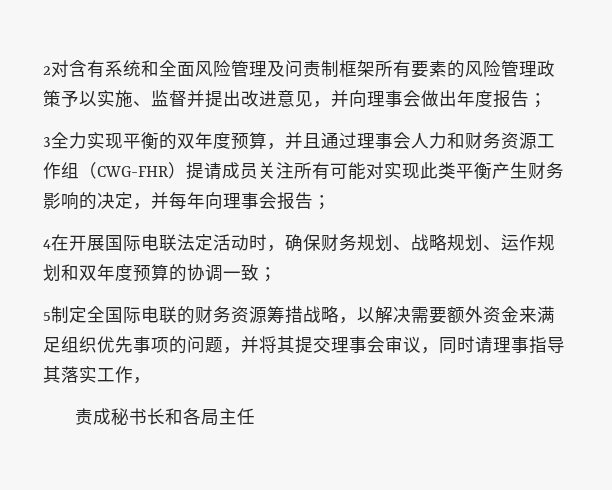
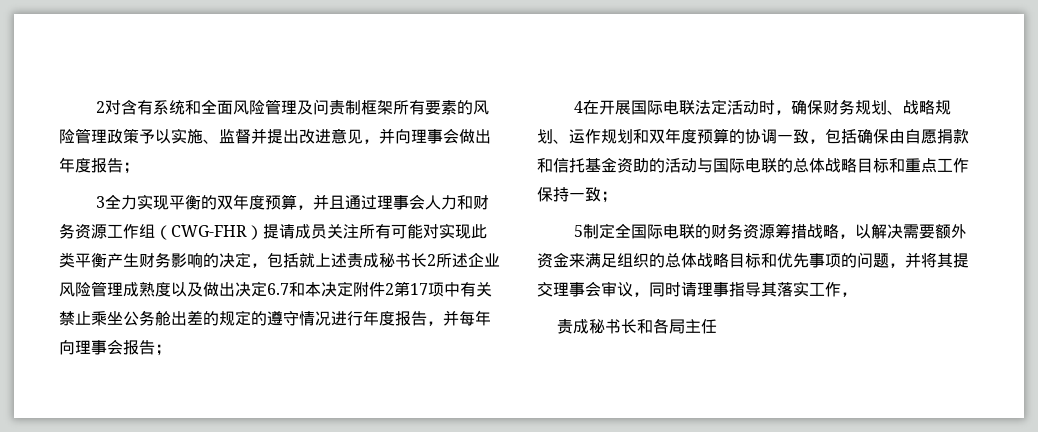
(151, 206) none -> [267,252,500,268] [59,281,492,297] [59,310,443,326] 包括就上述责成秘书长2所述企业风险管理成熟度以及做出决定6.7和本决定附件2第17项中有关禁止乘坐公务舱出差的规定的遵守情况进行年度报告，
(259, 272) none -> [809,128,969,144] [537,158,969,173] [537,187,601,202] ，包括确保由自愿捐款和信托基金资助的活动与国际电联的总体战略目标和重点工作保持一致
(97, 344) none -> [649,253,777,268] 的总体战略目标和

